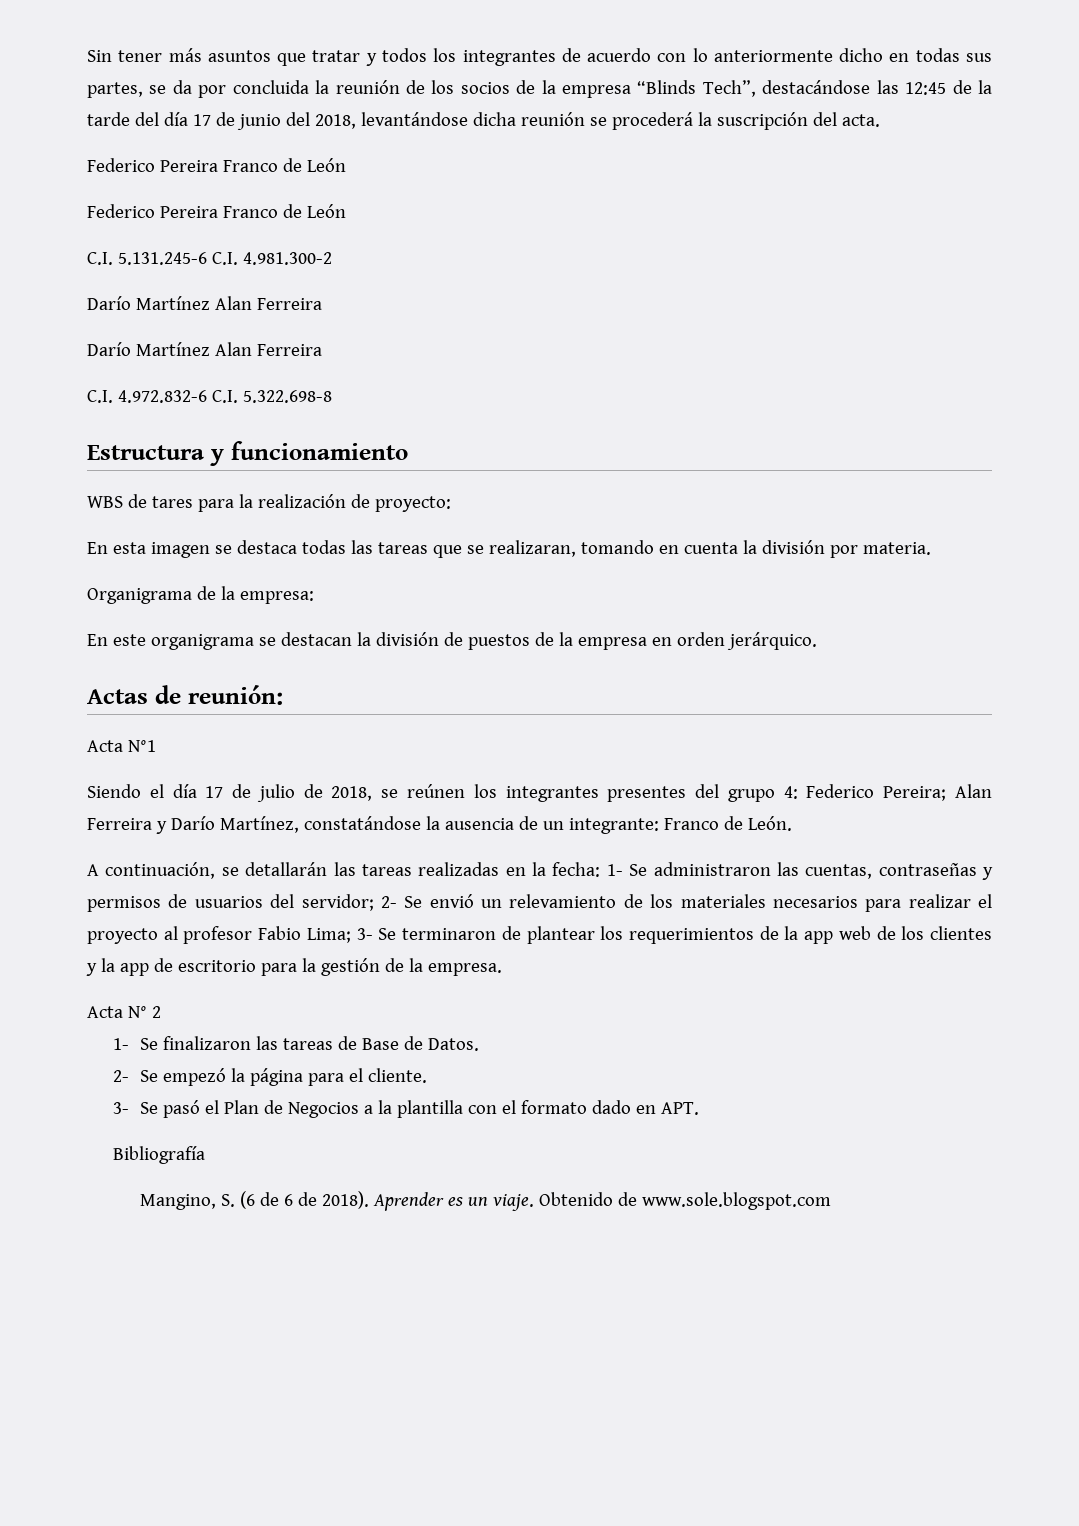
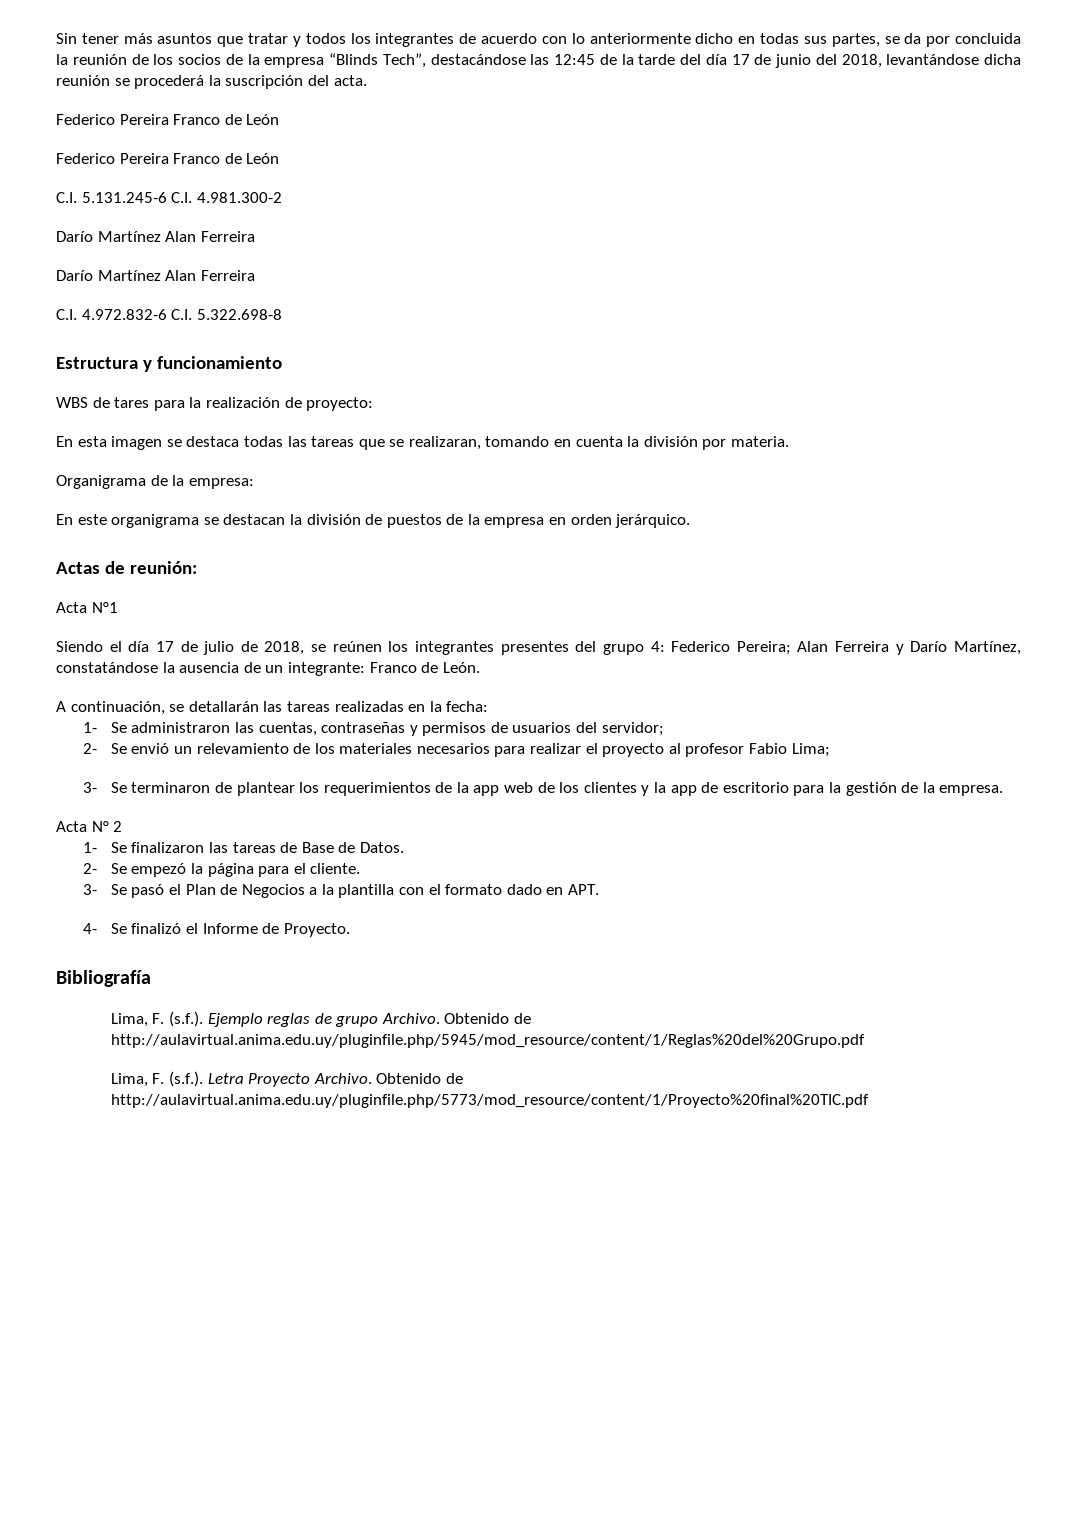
(601, 869) none -> (489, 706) //
(374, 902) none -> (664, 729) //
(351, 935) none -> (830, 750) //
[113,1146,206,1164] [139,1191,831,1211] Bibliografía // Mangino, S. (6 de 6 de 2018). Aprender es un viaje. Obtenido de www.sole.blogspot.com -> [83,923,350,937] [56,970,151,987] [110,1011,532,1027] [110,1034,865,1048] [110,1071,463,1087] [110,1094,869,1108] 4- Se finalizó el Informe de Proyecto. // Bibliografía // Lima, F. (s.f.). Ejemplo reglas de grupo Archivo. Obtenido de http://aulavirtual.anima.edu.uy/pluginfile.php/5945/mod_resource/content/1/Reglas%20del%20Grupo.pdf // Lima, F. (s.f.). Letra Proyecto Archivo. Obtenido de http://aulavirtual.anima.edu.uy/pluginfile.php/5773/mod_resource/content/1/Proyecto%20final%20TIC.pdf

